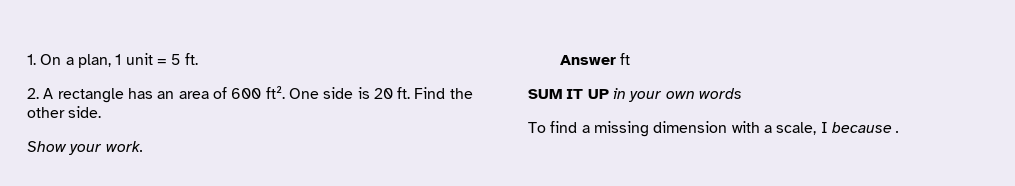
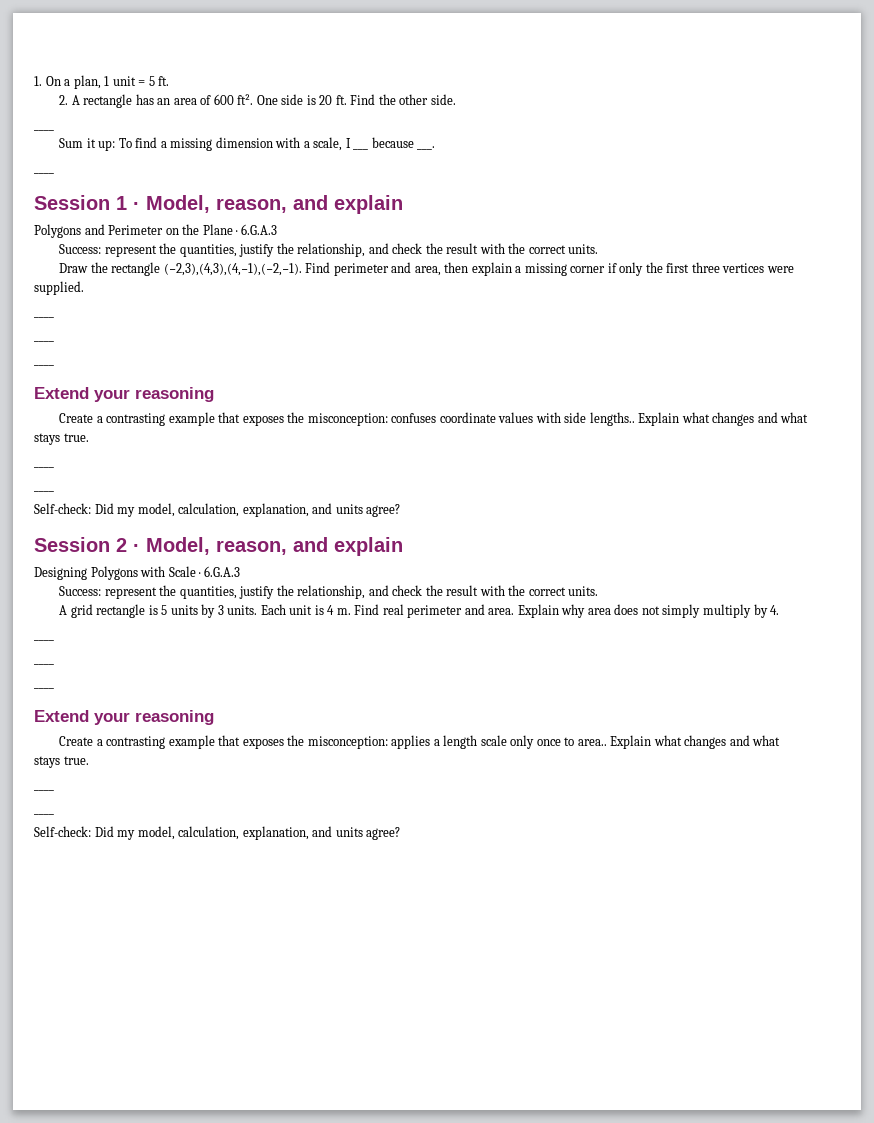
[27,141,143,155] [559,53,631,65] [528,88,742,102] Show your work. // Answer ft // SUM IT UP in your own words // -> [34,129,54,131] [59,138,116,151] ____ // Sum it up:
[831,122,900,133] because . -> [353,148,369,150] [371,137,436,150] [34,172,54,174] [34,195,403,214] [34,224,277,238] [59,243,599,257] [59,262,794,276] [34,281,84,295] [34,316,54,318] [34,340,54,342] [34,364,54,366] [34,387,214,402] [59,412,809,426] [34,433,89,445] [34,466,54,468] [34,490,54,492] [34,503,401,517] [34,537,403,556] [34,566,240,580] [59,585,599,599] [59,604,780,618] [34,639,54,641] [34,663,54,665] [34,687,54,689] [34,710,214,725] [59,735,781,749] [34,756,89,768] [34,789,54,791] [34,813,54,815] [34,826,401,840] ___ because ___. // ____ // Session 1 · Model, reason, and explain // Polygons and Perimeter on the Plane · 6.G.A.3 // Success: represent the quantities, justify the relationship, and check the result with the correct units. // Draw the rectangle (−2,3),(4,3),(4,−1),(−2,−1). Find perimeter and area, then explain a missing corner if only the first three vertices were supplied. // ____ // ____ // ____ // Extend your reasoning // Create a contrasting example that exposes the misconception: confuses coordinate values with side lengths.. Explain what changes and what stays true. // ____ // ____ // Self-check: Did my model, calculation, explanation, and units agree? // Session 2 · Model, reason, and explain // Designing Polygons with Scale · 6.G.A.3 // Success: represent the quantities, justify the relationship, and check the result with the correct units. // A grid rectangle is 5 units by 3 units. Each unit is 4 m. Find real perimeter and area. Explain why area does not simply multiply by 4. // ____ // ____ // ____ // Extend your reasoning // Create a contrasting example that exposes the misconception: applies a length scale only once to area.. Explain what changes and what stays true. // ____ // ____ // Self-check: Did my model, calculation, explanation, and units agree?

